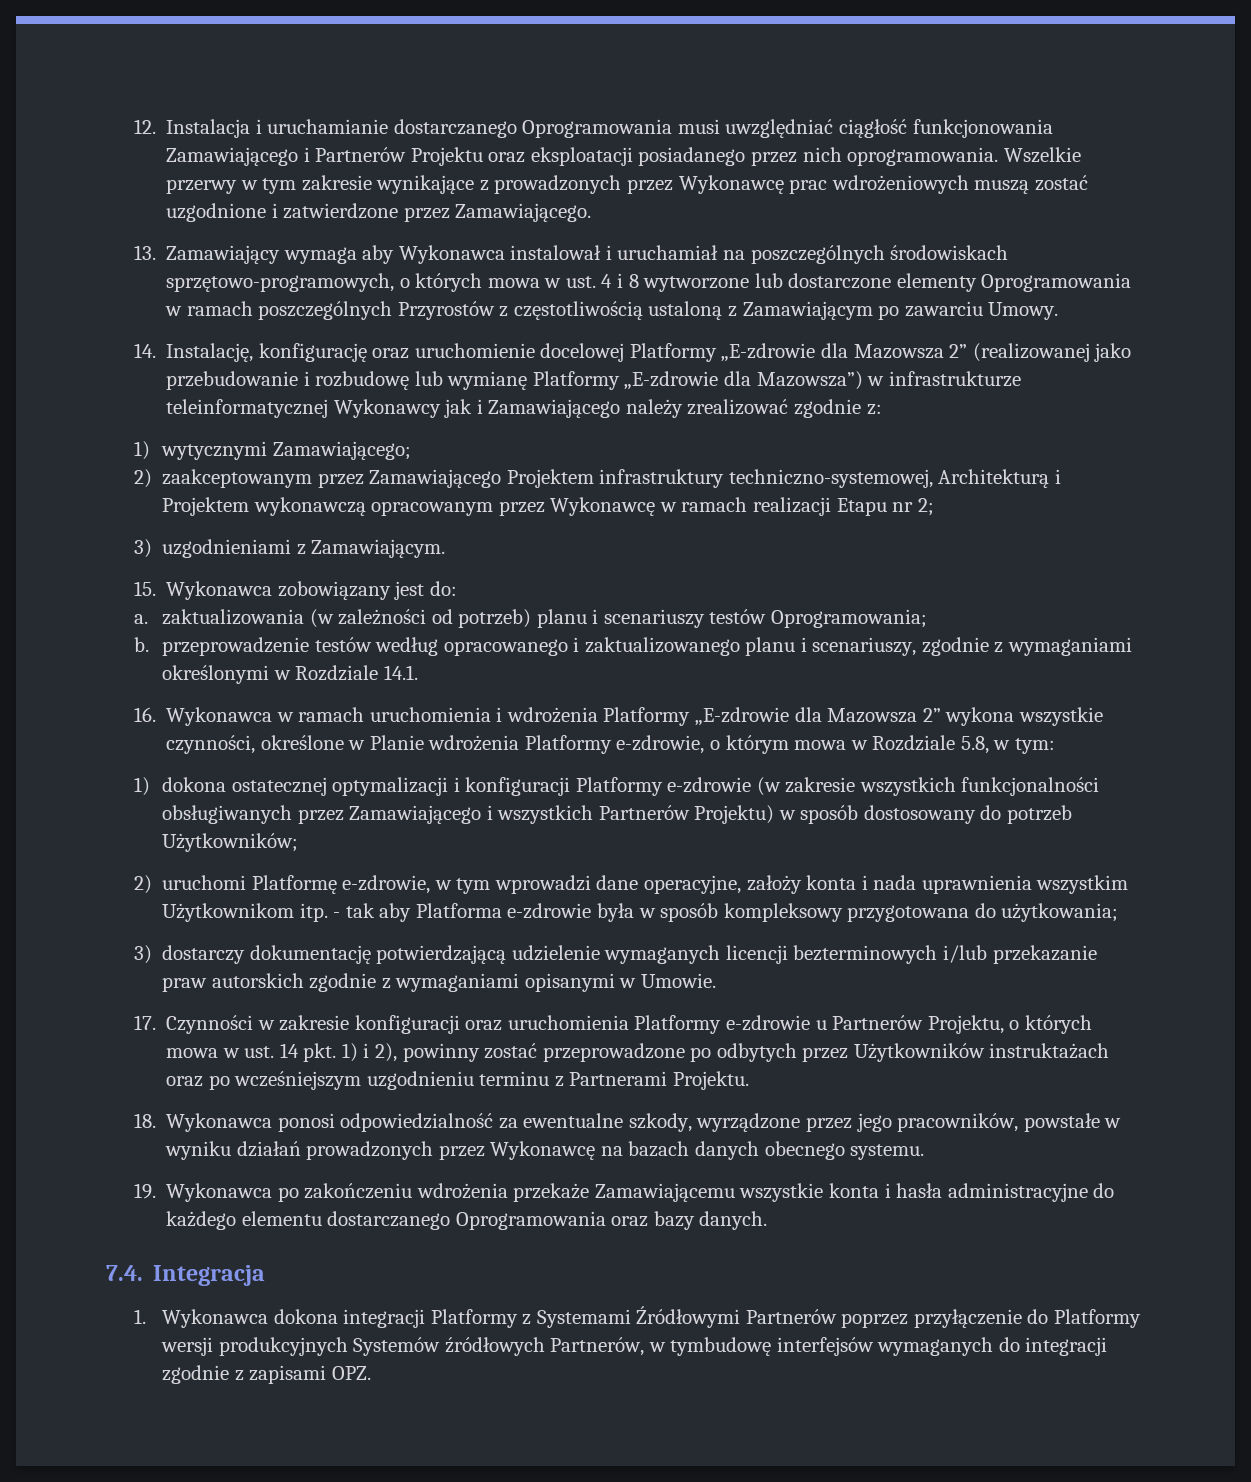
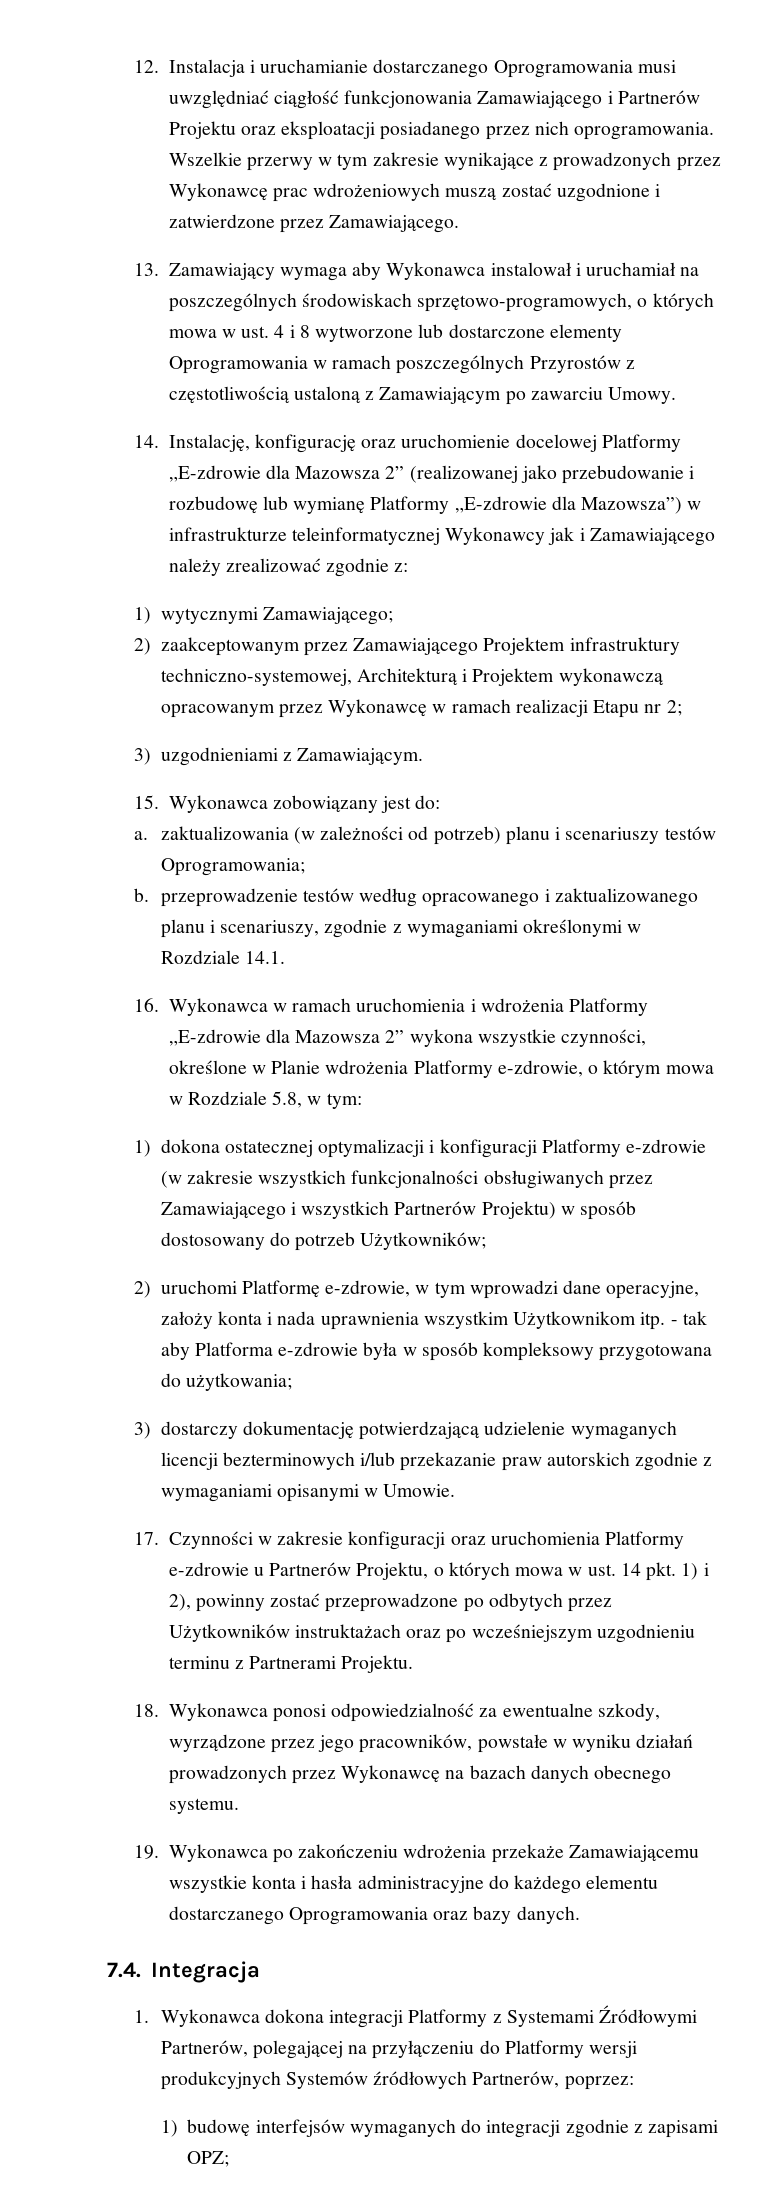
[745,1309,1022,1328] Partnerów poprzez przyłączenie -> [160,2040,475,2059] Partnerów, polegającej na przyłączeniu
[648,1337,772,1356] w tymbudowę -> [564,2076,634,2090] [160,2119,251,2137] poprzez: // 1) budowę
[331,1366,371,1380] OPZ. -> [187,2151,230,2167] OPZ;

